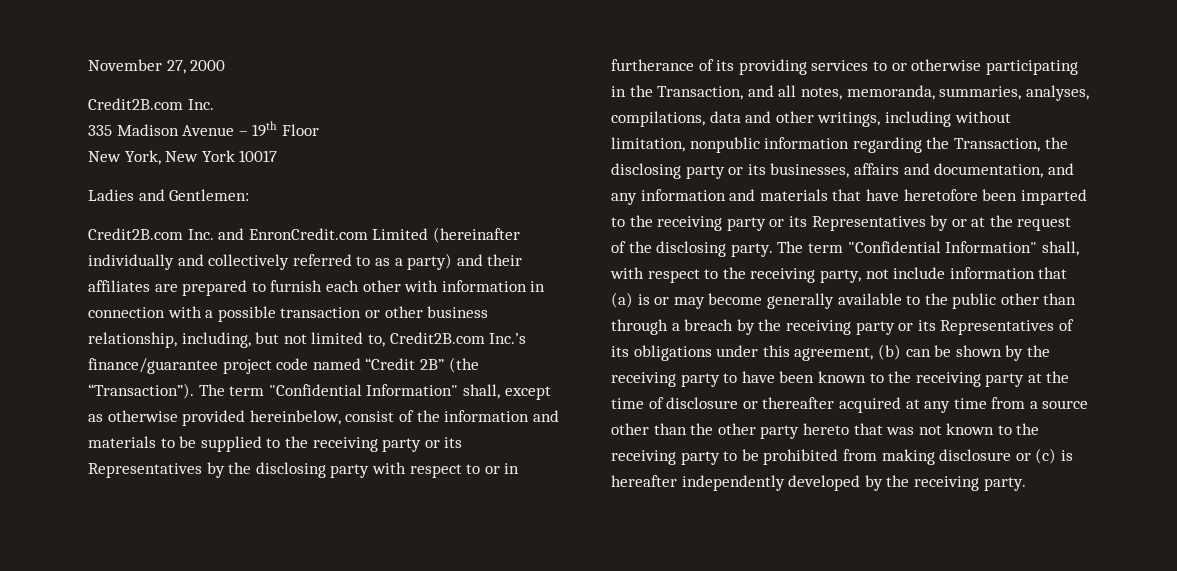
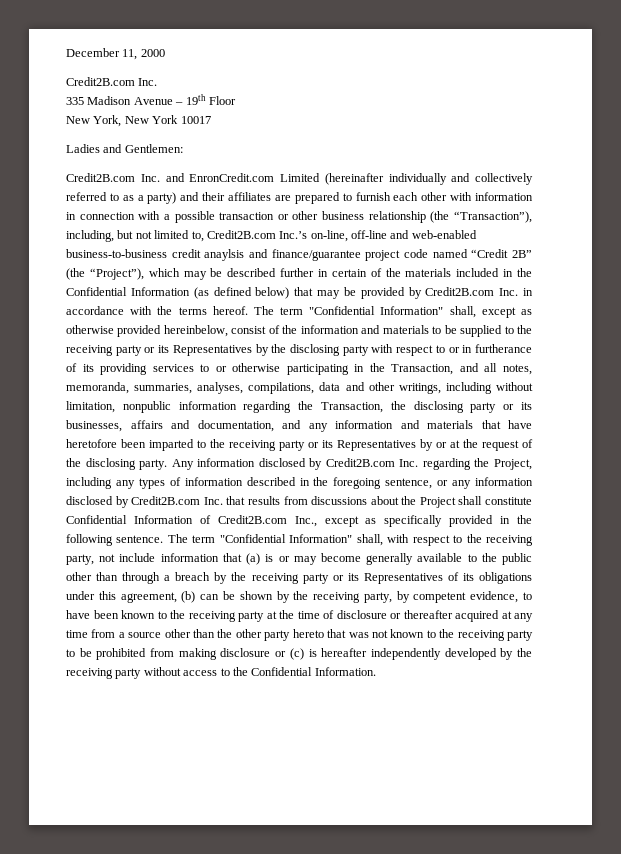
[88,59,186,74] November 27, -> [66,48,138,60] December 11,
[88,332,177,348] relationship, -> [368,211,532,223] relationship (the “Transaction”),
(527, 338) none -> [310,230,477,242] [66,249,268,261] on-line, off-line and web-enabled business-to-business credit anaylsis and
[88,383,194,399] “Transaction”). -> [89,268,532,280] [66,287,533,299] [66,306,248,315] “Project”), which may be described further in certain of the materials included in the Confidential Information (as defined below) that may be provided by Credit2B.com Inc. in accordance with the terms hereof.
(773, 250) none -> [171,458,532,470] [66,477,533,489] [66,496,532,508] [66,515,532,527] [66,534,164,546] Any information disclosed by Credit2B.com Inc. regarding the Project, including any types of information described in the foregoing sentence, or any information disclosed by Credit2B.com Inc. that results from discussions about the Project shall constitute Confidential Information of Credit2B.com Inc., except as specifically provided in the following sentence.
[680,373,720,387] party -> [363,591,519,603] party, by competent evidence,
[983,477,1026,491] party. -> [115,667,376,679] party without access to the Confidential Information.

